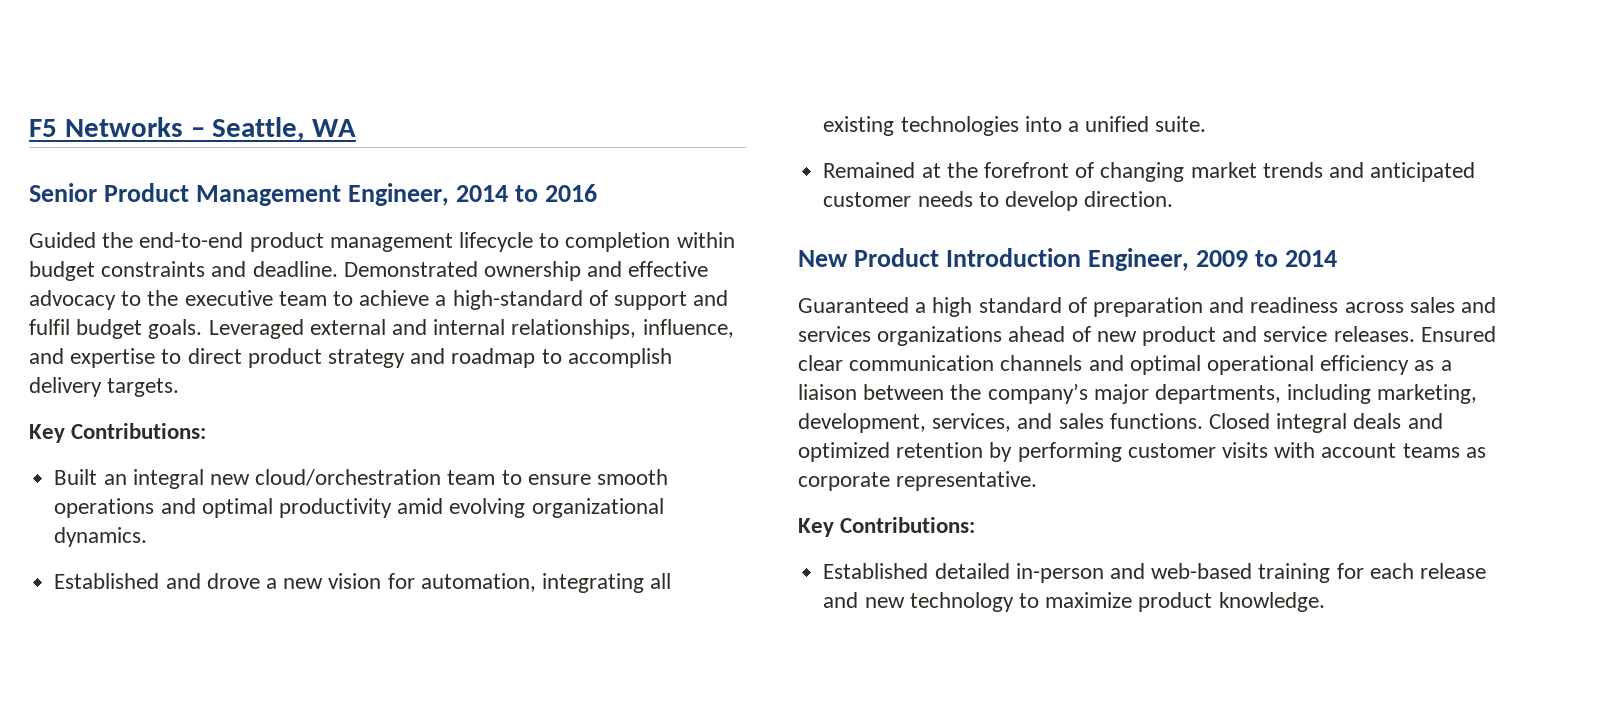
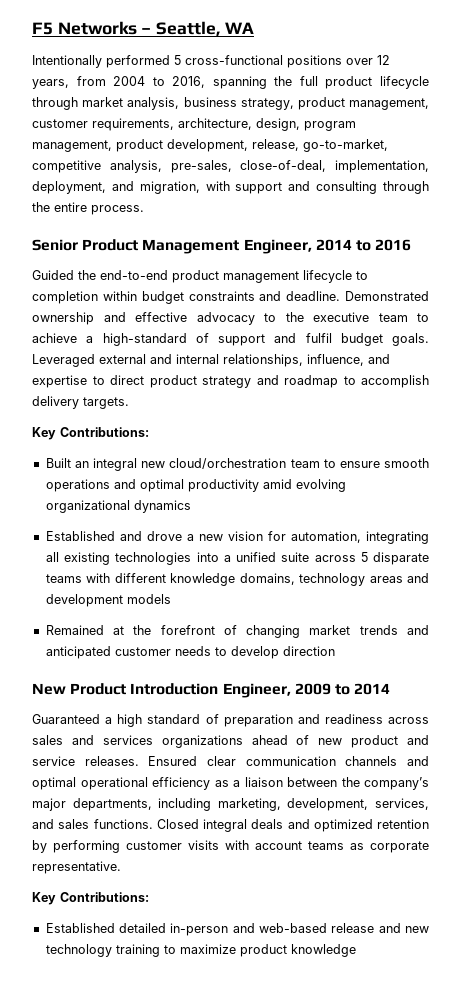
(357, 128) none -> [32,55,390,68] [32,76,429,89] [32,97,429,110] [32,118,356,131] [32,139,388,152] [32,160,429,173] [32,181,429,194] [32,202,144,215] // Intentionally performed 5 cross-functional positions over 12 years, from 2004 to 2016, spanning the full product lifecycle through market analysis, business strategy, product management, customer requirements, architecture, design, program management, product development, release, go-to-market, competitive analysis, pre-sales, close-of-deal, implementation, deployment, and migration, with support and consulting through the entire process.
[54,527,148,547] dynamics. -> [133,500,191,513] dynamics
[1155,116,1207,132] suite. -> [281,552,429,565] [45,573,430,586] [45,594,171,607] suite across 5 disparate teams with different knowledge domains, technology areas and development models
[1084,191,1174,207] direction. -> [282,646,335,656] direction
[1258,563,1414,583] training for each -> (328, 928) none
(1014, 602) none -> [115,944,160,957] training
[1218,592,1325,612] knowledge. -> [290,944,356,957] knowledge

